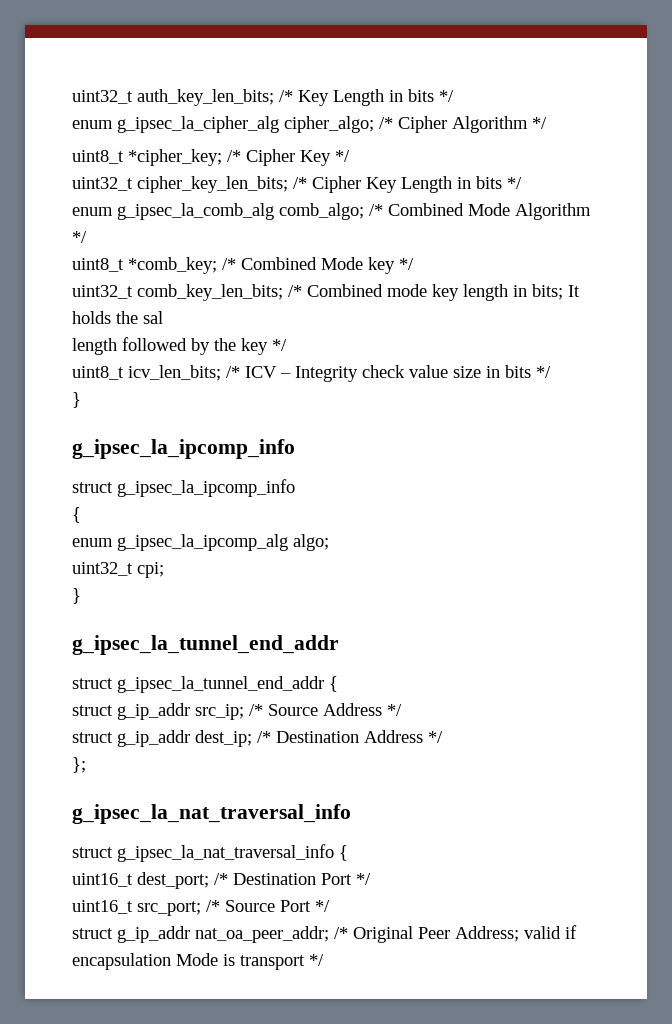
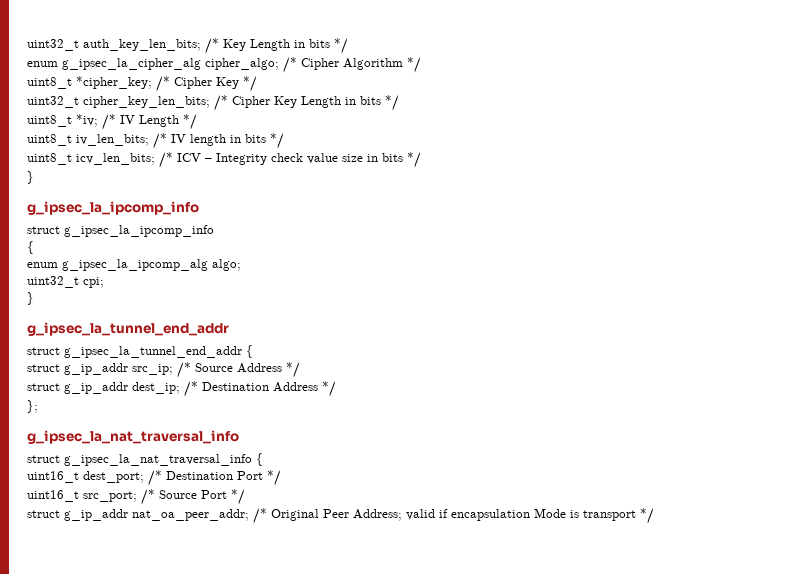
[72,203,591,220] [72,231,87,243] [72,257,414,274] [72,284,580,301] [72,311,163,324] [72,337,268,355] enum g_ipsec_la_comb_alg comb_algo; /* Combined Mode Algorithm */ // uint8_t *comb_key; /* Combined Mode key */ // uint32_t comb_key_len_bits; /* Combined mode key length in bits; It holds the sal // length followed by the key -> [27,114,197,130] [27,133,266,149] uint8_t *iv; /* IV Length */ // uint8_t iv_len_bits; /* IV length in bits

